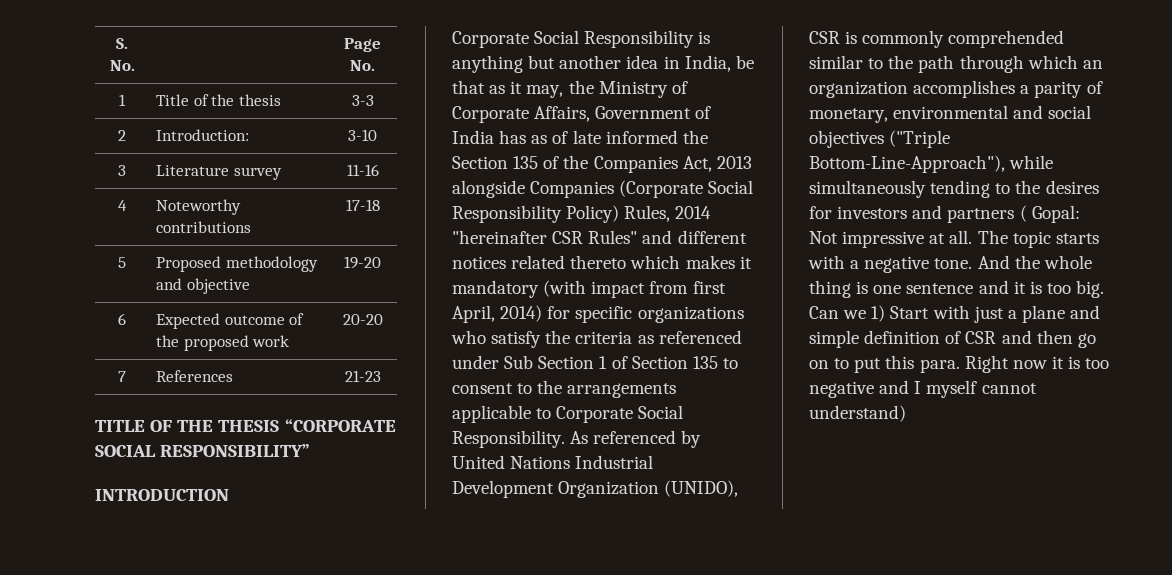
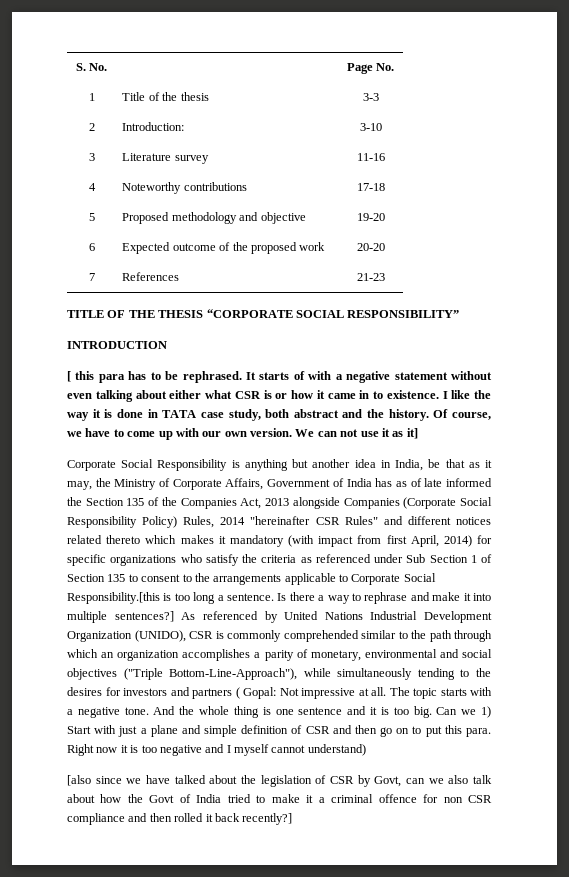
(229, 495) none -> [67,371,492,383] [67,390,491,402] [67,409,492,421] [67,428,418,440] // [ this para has to be rephrased. It starts of with a negative statement without even talking about either what CSR is or how it came in to existence. I like the way it is done in TATA case study, both abstract and the history. Of course, we have to come up with our own version. We can not use it as it]
[452,430,565,448] Responsibility. -> [67,592,491,604] [67,611,174,623] Responsibility.[this is too long a sentence. Is there a way to rephrase and make it into multiple sentences?]
(906, 413) none -> [67,775,493,787] [67,794,492,803] [67,813,293,825] // [also since we have talked about the legislation of CSR by Govt, can we also talk about how the Govt of India tried to make it a criminal offence for non CSR compliance and then rolled it back recently?]

